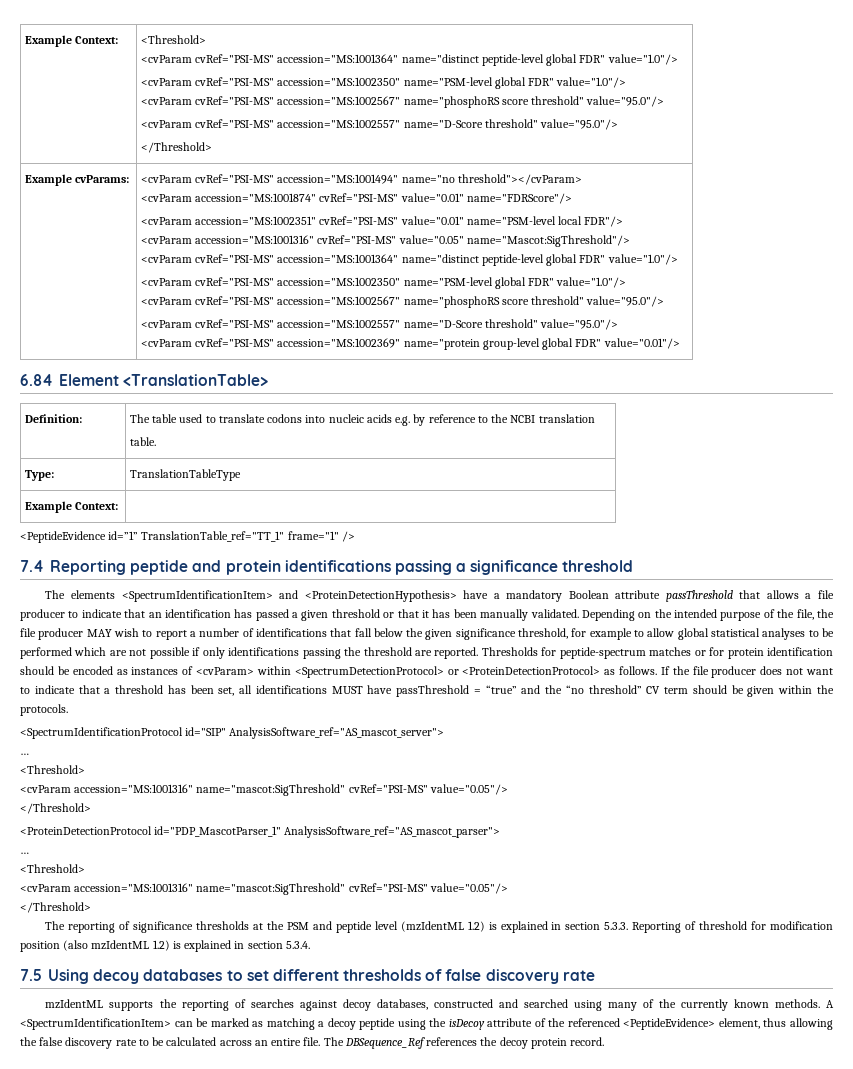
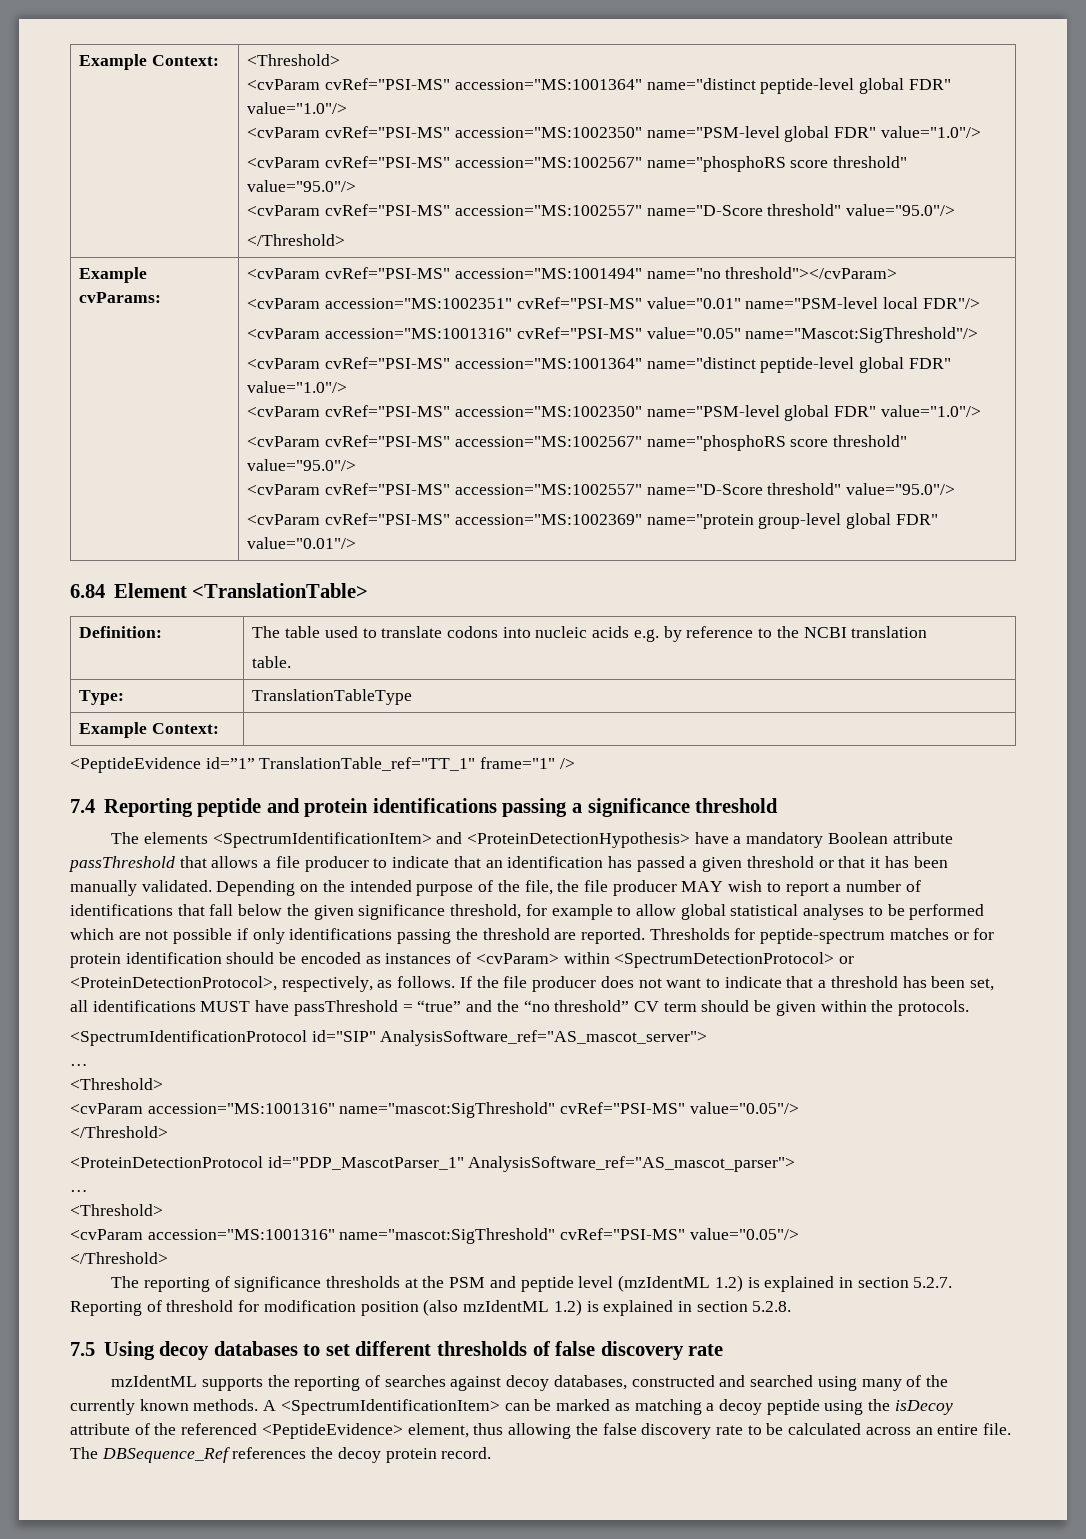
[141,193,572,204] // <cvParam accession="MS:1001874" cvRef="PSI-MS" value="0.01" name="FDRScore"/> -> (898, 273) none
[462,666,601,675] <ProteinDetectionProtocol> -> [70,976,373,992] <ProteinDetectionProtocol>, respectively,
[604,922,629,930] 5.3.3. -> [913,1277,953,1288] 5.2.7.
[285,941,310,949] 5.3.4. -> [752,1301,792,1312] 5.2.8.

